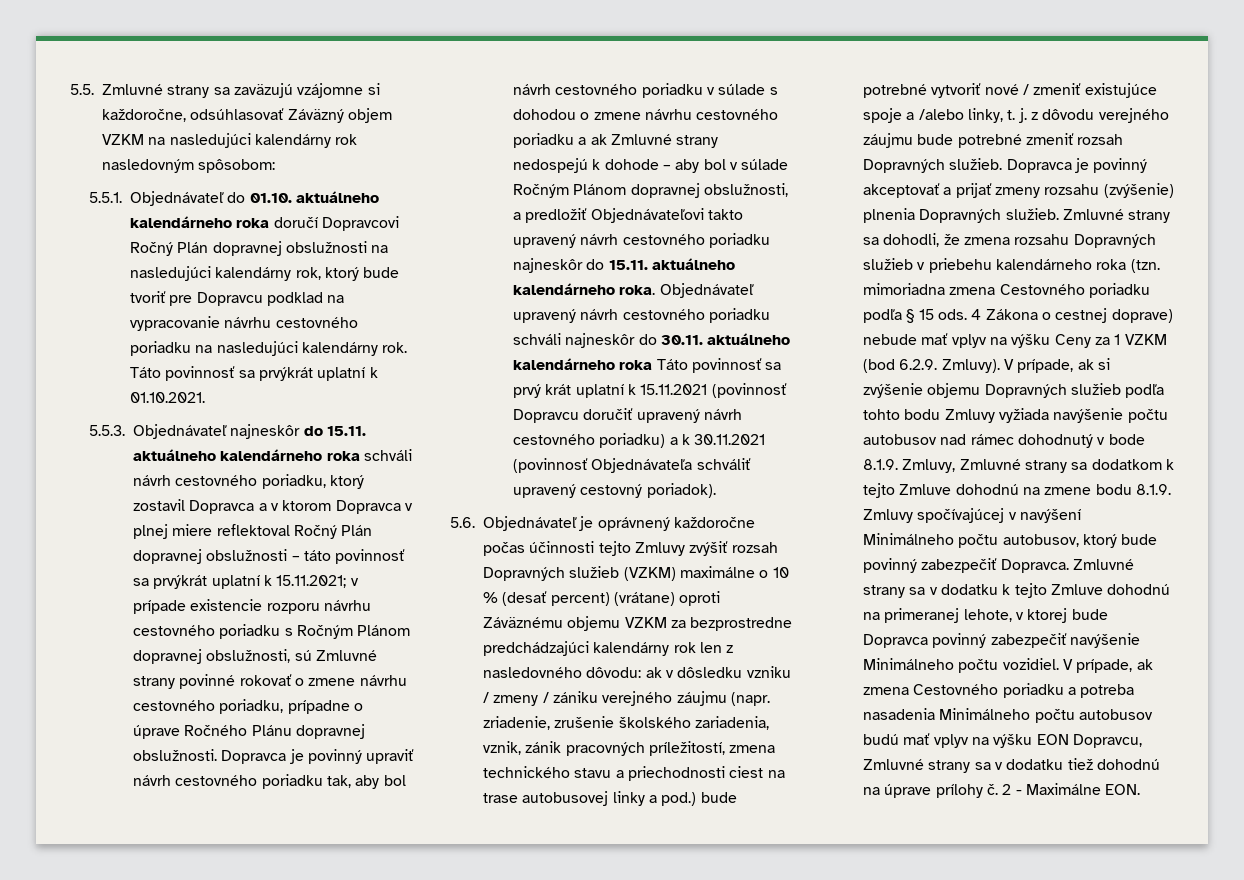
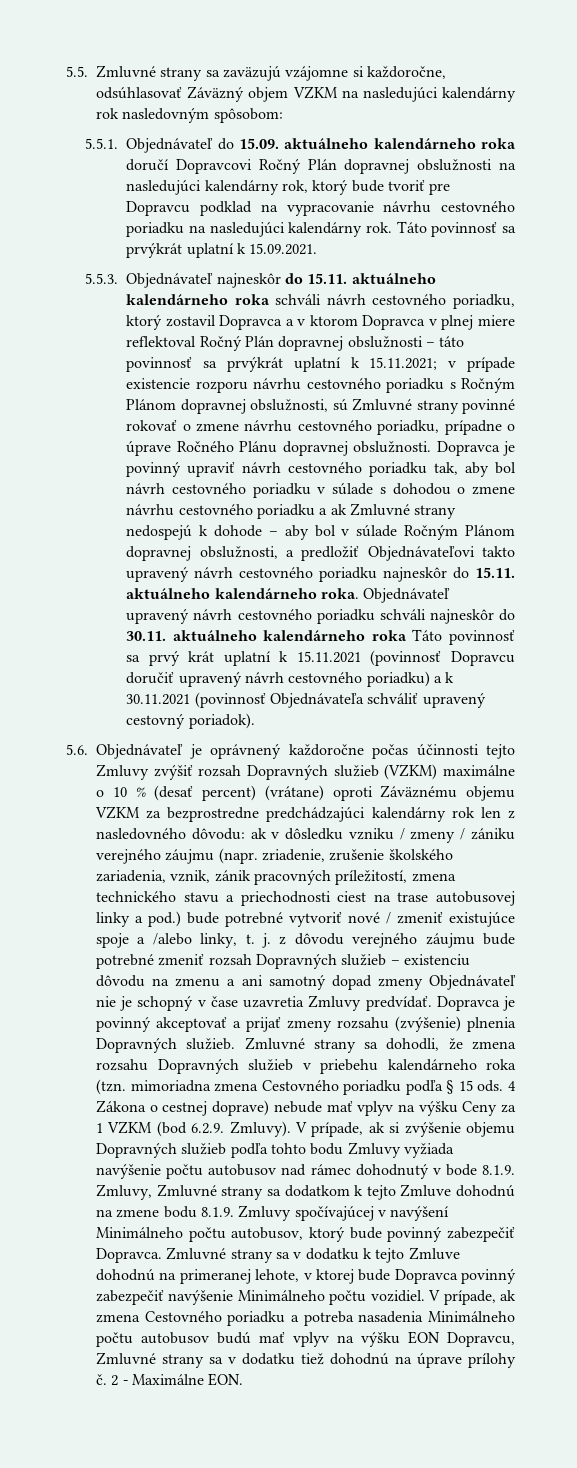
[249,193,292,203] 01.10. -> [239,138,280,149] 15.09.
[130,392,206,403] 01.10.2021. -> [249,243,318,255] 15.09.2021.
[949,158,1003,170] služieb. -> [341,954,470,966] [96,975,516,990] [96,995,432,1011] služieb – existenciu dôvodu na zmenu a ani samotný dopad zmeny Objednávateľ nie je schopný v čase uzavretia Zmluvy predvídať.

